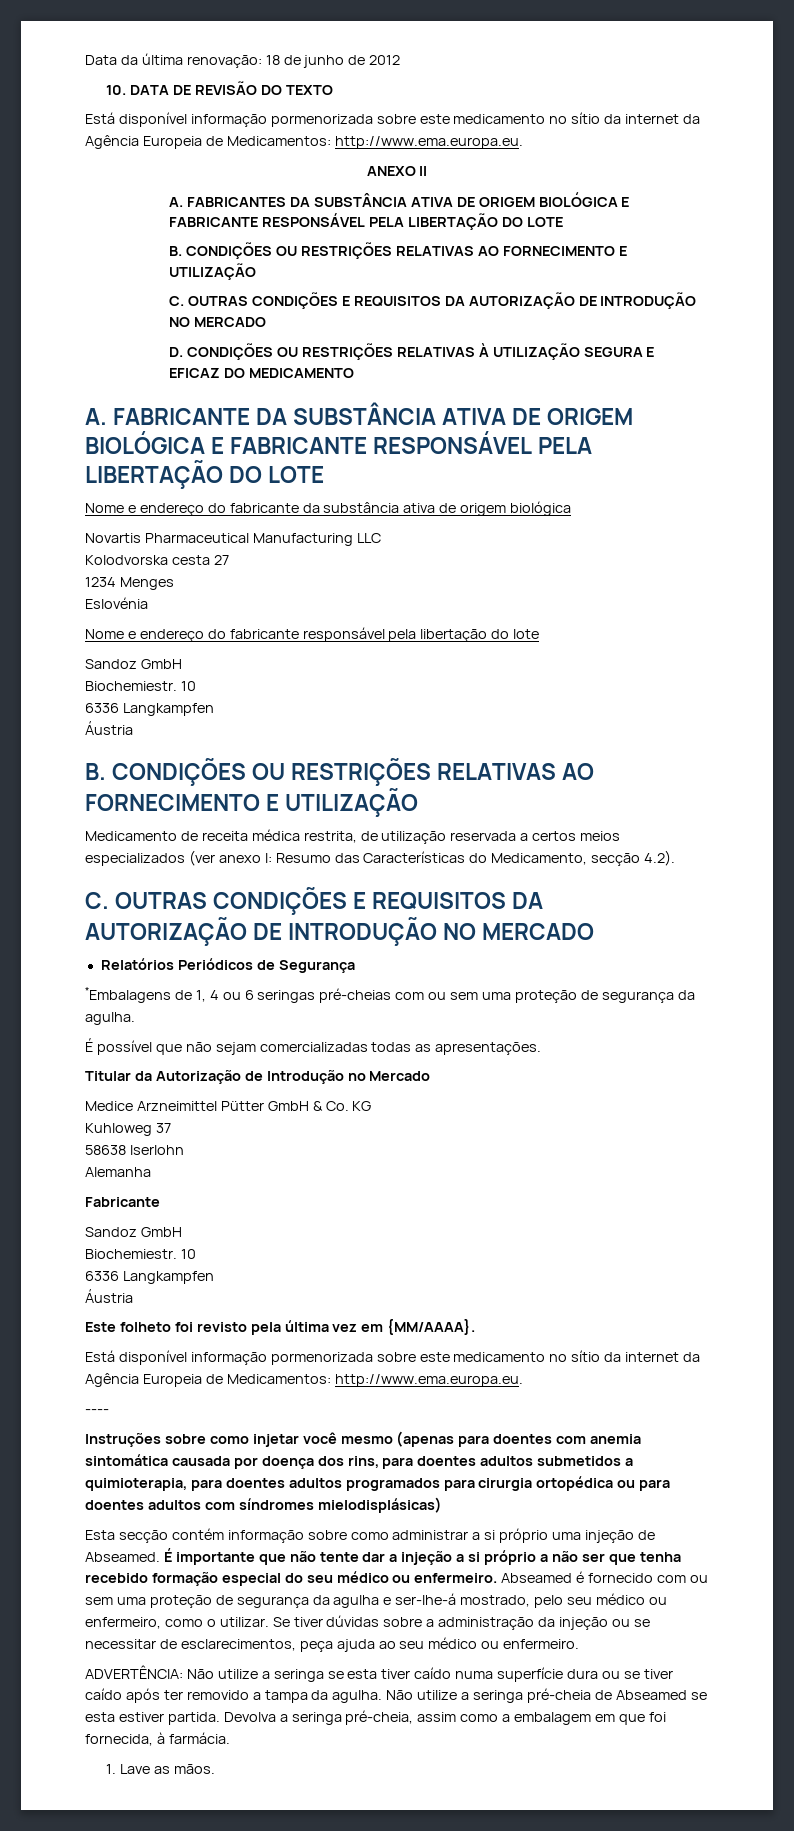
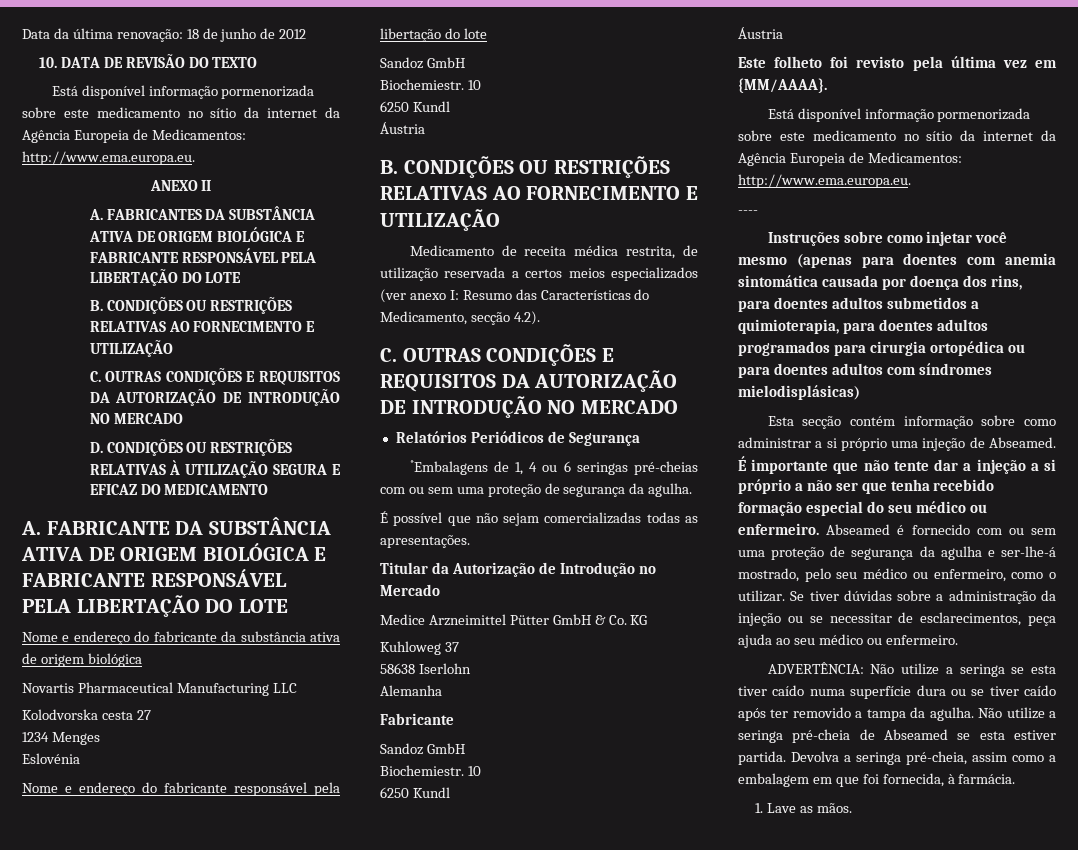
[85,703,214,716] 6336 Langkampfen -> [380,101,450,112] 6250 Kundl
[85,1271,214,1284] 6336 Langkampfen -> [380,787,450,798] 6250 Kundl

